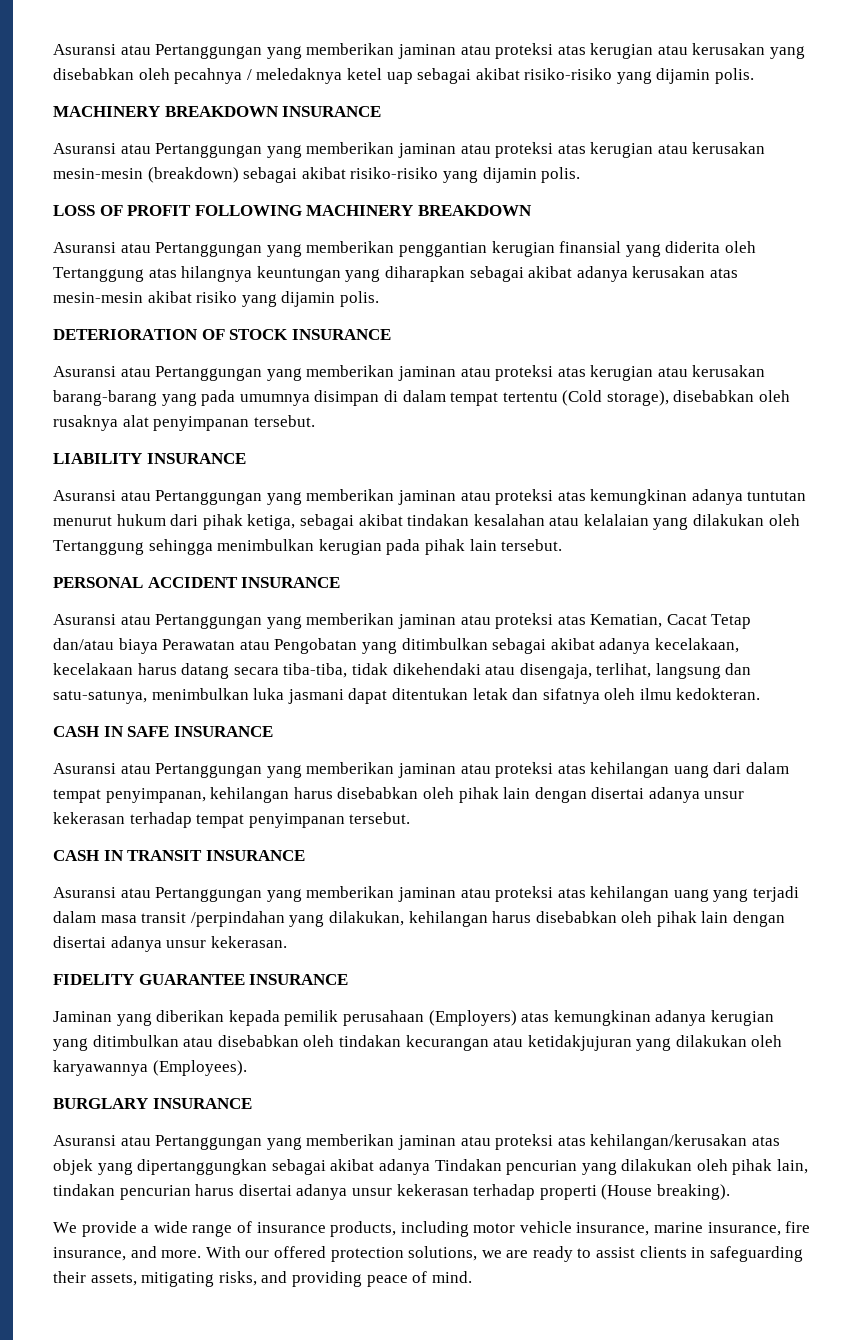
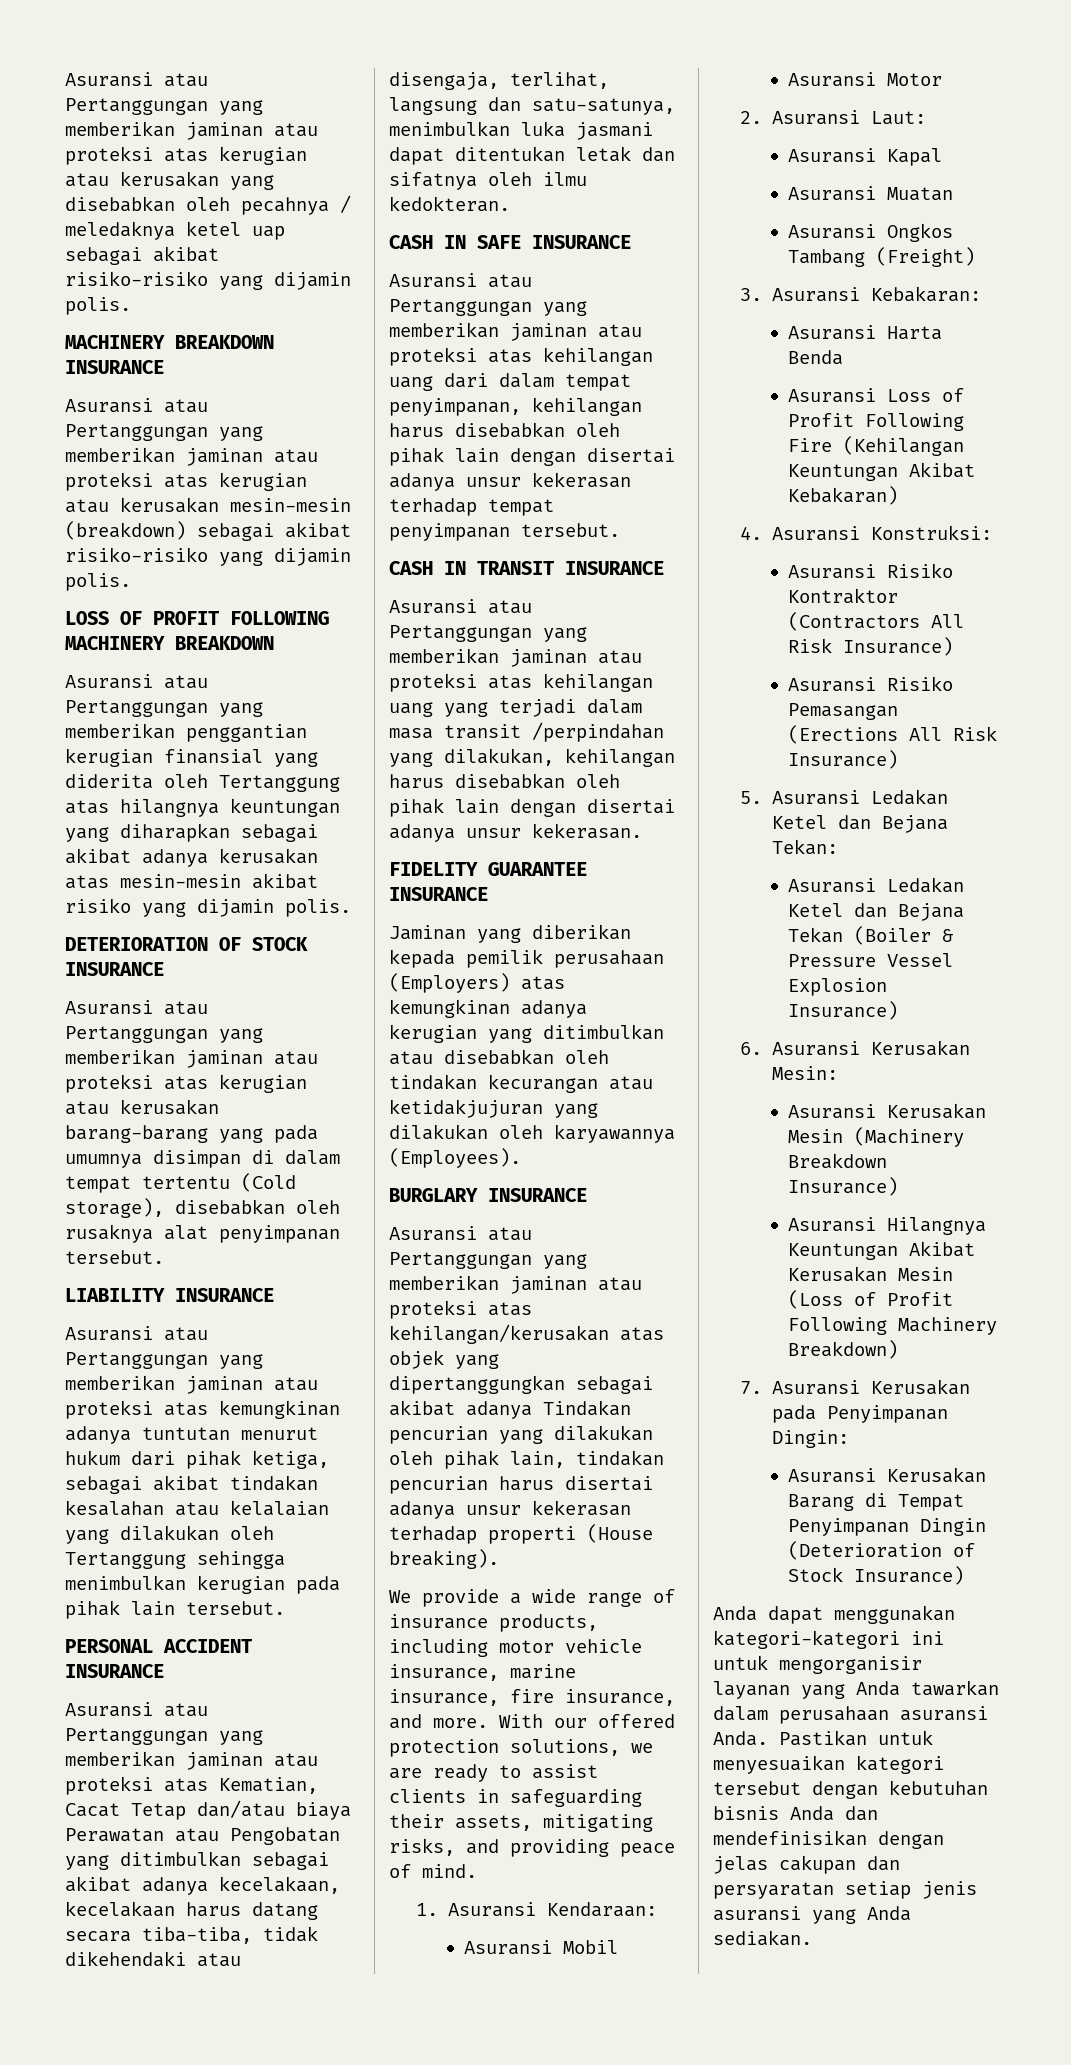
(472, 1277) none -> [416,1902,657,1917] [463,1940,618,1955] [787,72,942,87] [740,110,926,125] [787,148,942,166] [787,186,953,201] [787,223,953,242] [787,247,975,267] [740,286,981,302] [787,325,942,340] [787,350,843,365] [787,388,964,403] [787,413,964,431] [787,436,964,456] [787,462,975,481] [787,486,898,505] [740,525,992,541] [787,563,953,579] [787,588,898,604] [787,612,964,631] [787,637,953,656] [787,676,953,692] [787,703,898,720] [787,725,997,744] [787,750,898,769] [740,789,948,805] [771,815,948,833] [771,839,838,855] [787,877,964,893] [787,903,964,921] [787,926,953,945] [787,953,953,967] [787,978,887,996] [787,1001,898,1020] [740,1040,970,1056] [771,1066,838,1080] [787,1103,986,1119] [787,1127,964,1147] [787,1153,887,1169] [787,1177,898,1196] [787,1217,986,1235] [787,1241,975,1260] [787,1266,953,1282] [787,1290,953,1309] [787,1317,997,1335] [787,1340,898,1359] [740,1379,970,1395] [771,1405,948,1423] [771,1430,849,1448] [787,1467,986,1483] [787,1493,964,1511] [787,1518,986,1536] [787,1541,975,1560] [787,1566,964,1585] [713,1605,955,1624] [713,1630,944,1649] [713,1655,922,1674] [713,1680,999,1699] [713,1706,988,1724] [713,1730,933,1746] [713,1755,944,1774] [713,1780,988,1799] [713,1806,878,1821] [713,1830,944,1849] [713,1855,900,1874] [713,1881,977,1899] [713,1906,911,1924] [713,1930,812,1946] // 1. Asuransi Kendaraan: // Asuransi Mobil // Asuransi Motor // 2. Asuransi Laut: // Asuransi Kapal // Asuransi Muatan // Asuransi Ongkos Tambang (Freight) // 3. Asuransi Kebakaran: // Asuransi Harta Benda // Asuransi Loss of Profit Following Fire (Kehilangan Keuntungan Akibat Kebakaran) // 4. Asuransi Konstruksi: // Asuransi Risiko Kontraktor (Contractors All Risk Insurance) // Asuransi Risiko Pemasangan (Erections All Risk Insurance) // 5. Asuransi Ledakan Ketel dan Bejana Tekan: // Asuransi Ledakan Ketel dan Bejana Tekan (Boiler & Pressure Vessel Explosion Insurance) // 6. Asuransi Kerusakan Mesin: // Asuransi Kerusakan Mesin (Machinery Breakdown Insurance) // Asuransi Hilangnya Keuntungan Akibat Kerusakan Mesin (Loss of Profit Following Machinery Breakdown) // 7. Asuransi Kerusakan pada Penyimpanan Dingin: // Asuransi Kerusakan Barang di Tempat Penyimpanan Dingin (Deterioration of Stock Insurance) // Anda dapat menggunakan kategori-kategori ini untuk mengorganisir layanan yang Anda tawarkan dalam perusahaan asuransi Anda. Pastikan untuk menyesuaikan kategori tersebut dengan kebutuhan bisnis Anda dan mendefinisikan dengan jelas cakupan dan persyaratan setiap jenis asuransi yang Anda sediakan.

